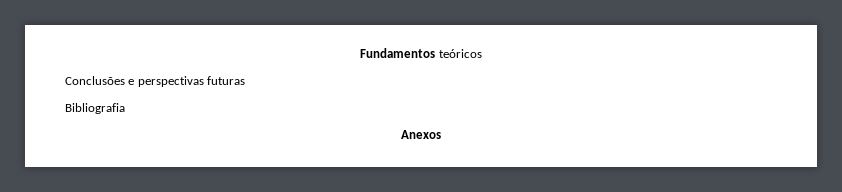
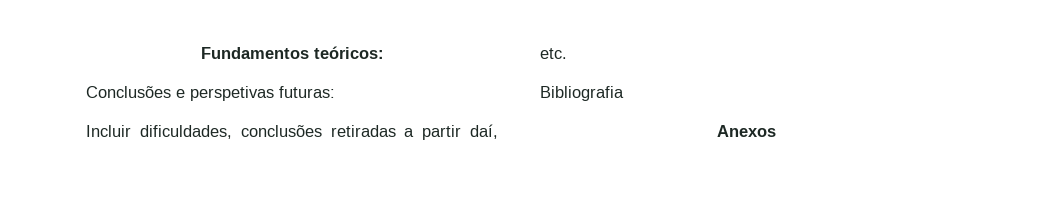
[438,49,482,58] teóricos -> [313,46,384,59] teóricos:
[137,76,246,87] perspectivas futuras -> [190,86,335,101] [86,124,498,140] [540,48,567,59] perspetivas futuras: // Incluir dificuldades, conclusões retiradas a partir daí, etc.

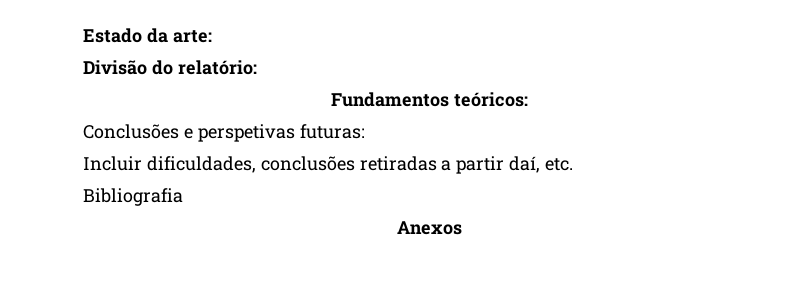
(200, 53) none -> [83,28,212,43] [83,60,257,75] Estado da arte: // Divisão do relatório: //

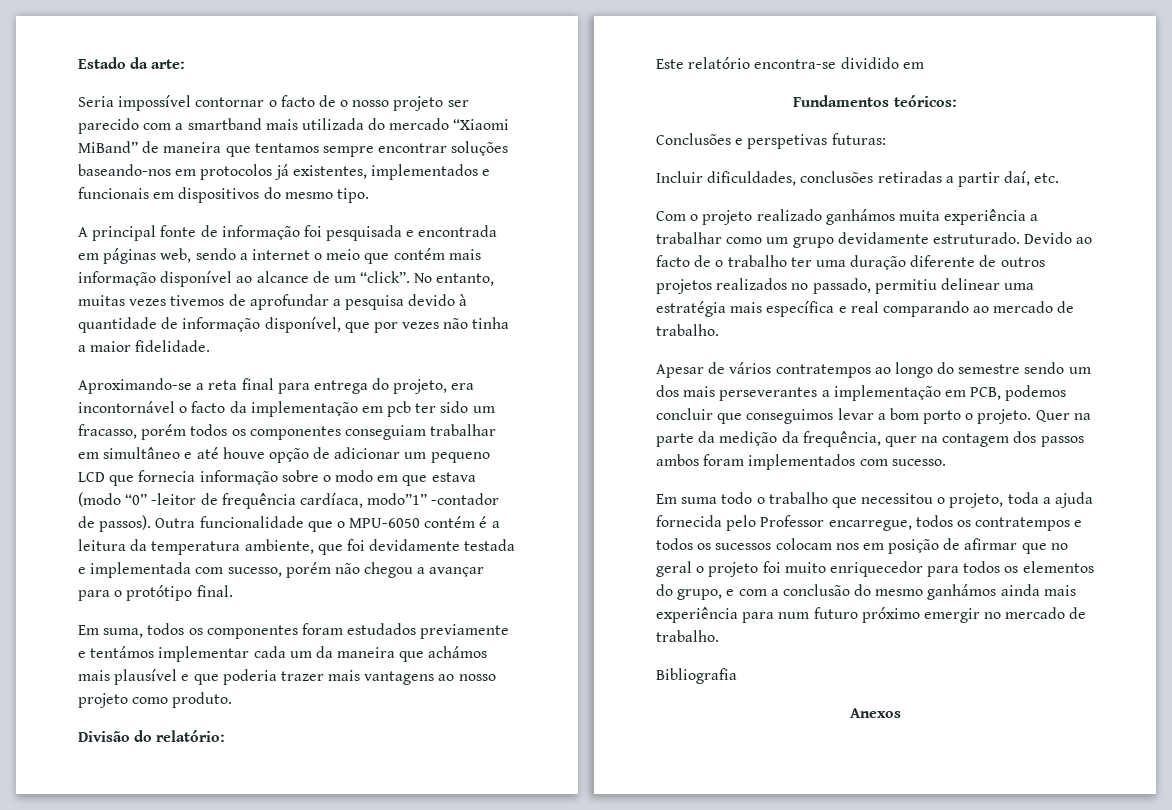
[83,60,257,75] Divisão do relatório: -> [78,95,469,111] [78,118,510,134] [78,141,509,157] [78,164,491,180] [78,187,369,203] [78,225,498,241] [78,248,481,264] [78,271,495,287] [78,294,468,310] [78,317,510,333] [78,340,211,352] [78,378,475,394] [78,401,495,417] [78,424,497,440] [78,447,490,463] [78,470,476,486] [78,492,500,509] [78,515,500,532] [78,539,516,555] [78,562,485,578] [78,585,233,601] [78,623,510,639] [78,646,488,662] [78,669,496,685] [78,692,233,708] [78,730,226,742] [656,57,924,69] Seria impossível contornar o facto de o nosso projeto ser parecido com a smartband mais utilizada do mercado “Xiaomi MiBand” de maneira que tentamos sempre encontrar soluções baseando-nos em protocolos já existentes, implementados e funcionais em dispositivos do mesmo tipo. // A principal fonte de informação foi pesquisada e encontrada em páginas web, sendo a internet o meio que contém mais informação disponível ao alcance de um “click”. No entanto, muitas vezes tivemos de aprofundar a pesquisa devido à quantidade de informação disponível, que por vezes não tinha a maior fidelidade. // Aproximando-se a reta final para entrega do projeto, era incontornável o facto da implementação em pcb ter sido um fracasso, porém todos os componentes conseguiam trabalhar em simultâneo e até houve opção de adicionar um pequeno LCD que fornecia informação sobre o modo em que estava (modo “0” -leitor de frequência cardíaca, modo”1” -contador de passos). Outra funcionalidade que o MPU-6050 contém é a leitura da temperatura ambiente, que foi devidamente testada e implementada com sucesso, porém não chegou a avançar para o protótipo final. // Em suma, todos os componentes foram estudados previamente e tentámos implementar cada um da maneira que achámos mais plausível e que poderia trazer mais vantagens ao nosso projeto como produto. // Divisão do relatório: // Este relatório encontra-se dividido em
(574, 164) none -> [656,209,1039,225] [656,232,1093,248] [656,255,1045,270] [656,278,1035,294] [656,301,1075,317] [656,324,719,336] [656,362,1091,378] [656,385,1067,401] [656,408,1091,424] [656,431,1084,447] [656,454,946,470] [656,492,1094,508] [656,515,1083,531] [656,538,1068,554] [656,561,1094,577] [656,584,1076,600] [656,607,1087,623] [656,630,719,642] // Com o projeto realizado ganhámos muita experiência a trabalhar como um grupo devidamente estruturado. Devido ao facto de o trabalho ter uma duração diferente de outros projetos realizados no passado, permitiu delinear uma estratégia mais específica e real comparando ao mercado de trabalho. // Apesar de vários contratempos ao longo do semestre sendo um dos mais perseverantes a implementação em PCB, podemos concluir que conseguimos levar a bom porto o projeto. Quer na parte da medição da frequência, quer na contagem dos passos ambos foram implementados com sucesso. // Em suma todo o trabalho que necessitou o projeto, toda a ajuda fornecida pelo Professor encarregue, todos os contratempos e todos os sucessos colocam nos em posição de afirmar que no geral o projeto foi muito enriquecedor para todos os elementos do grupo, e com a conclusão do mesmo ganhámos ainda mais experiência para num futuro próximo emergir no mercado de trabalho.

